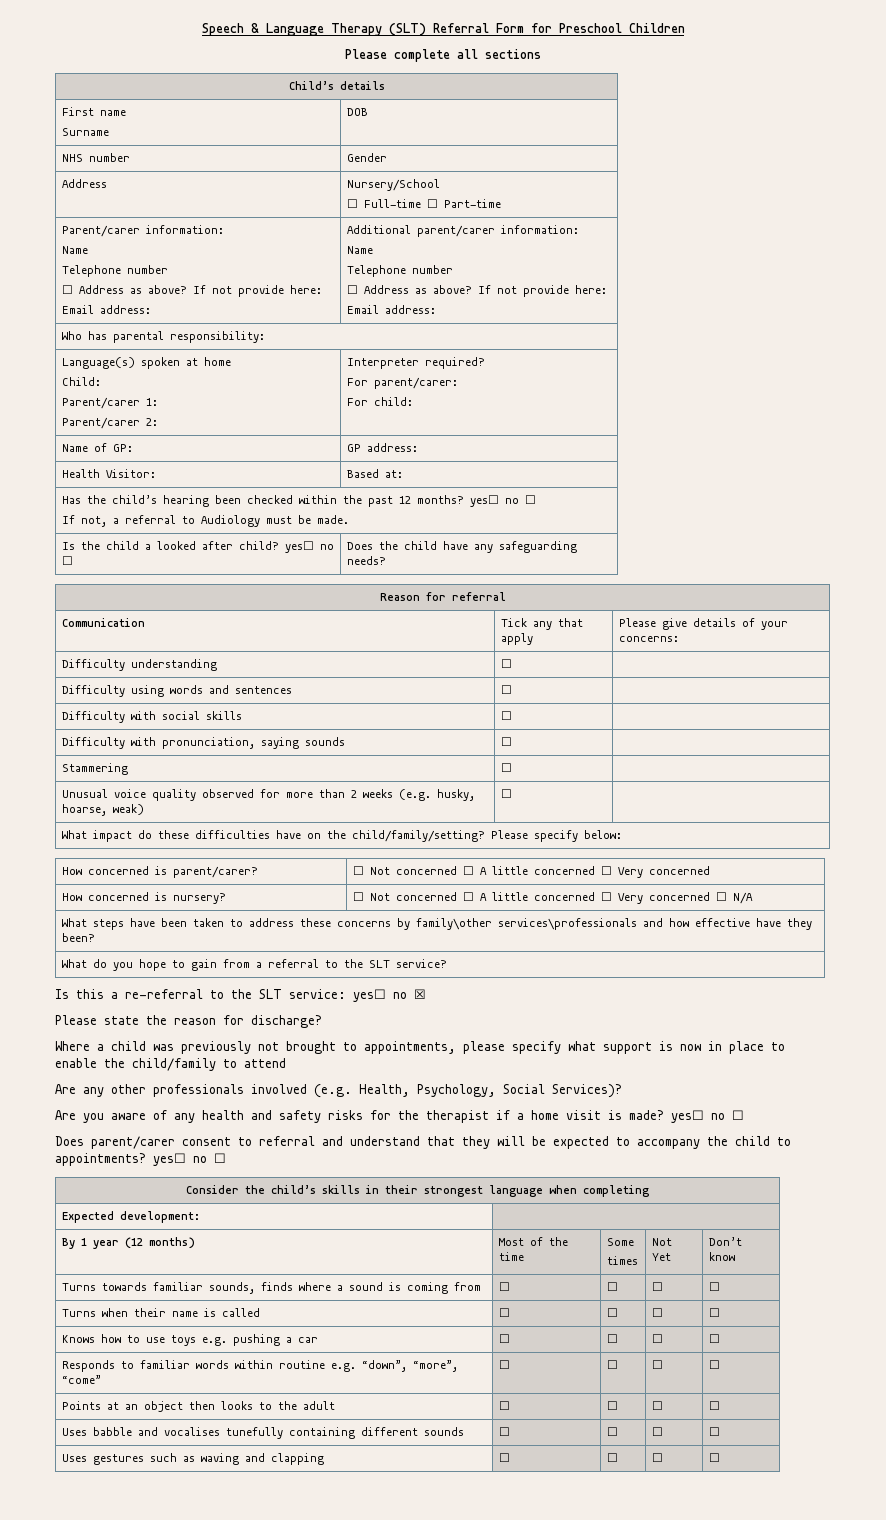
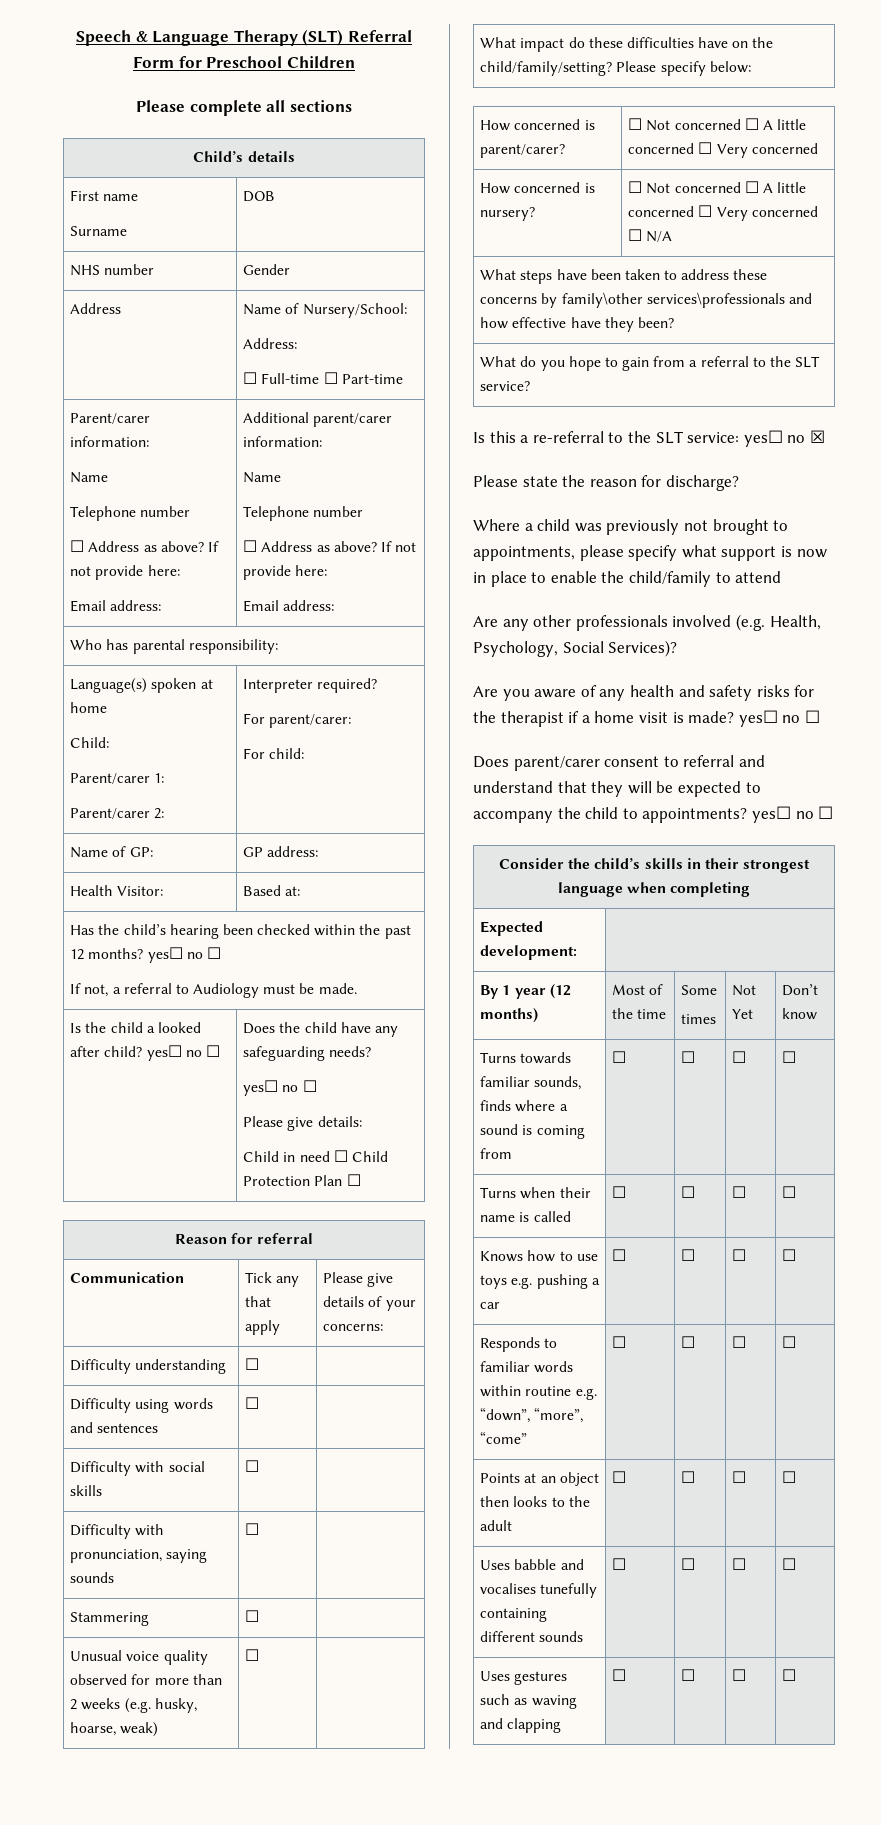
[346,179,440,191] Nursery/School -> [243,303,407,318] [243,338,298,349] Name of Nursery/School: // Address:
(386, 560) none -> [243,1080,317,1096] [243,1116,362,1131] [243,1150,388,1162] [243,1174,361,1186] // yes☐ no ☐ // Please give details: // Child in need ☐ Child Protection Plan ☐

